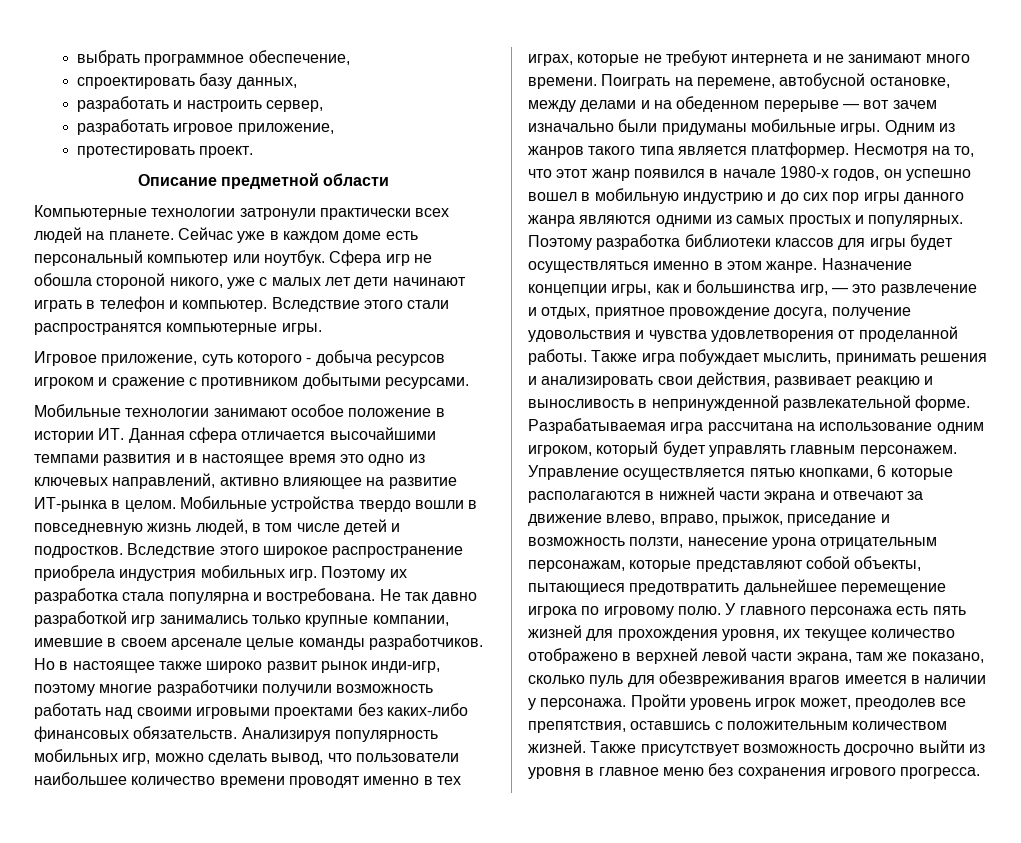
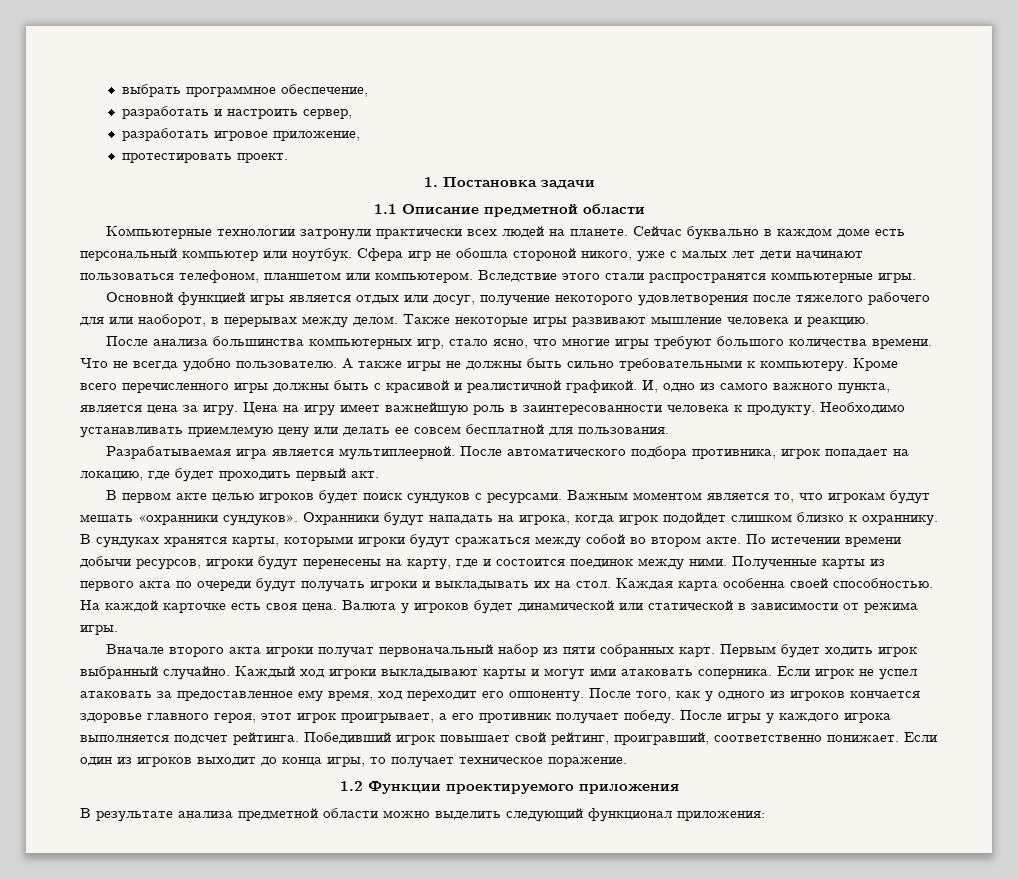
[77,73,297,89] // спроектировать базу данных, -> (368, 90) none
(254, 152) none -> [423,177,595,189] [373,204,397,214] 1. Постановка задачи // 1.1
[237,231,266,243] уже -> [686,226,759,240] буквально
[34,296,268,312] играть в телефон и компьютер. -> [80,270,473,283] пользоваться телефоном, планшетом или компьютером.
[34,350,445,366] [34,373,469,389] [34,404,445,417] [34,427,436,443] [34,454,425,466] [34,473,457,489] [34,496,478,512] [34,519,401,535] [34,543,464,558] [34,565,407,581] [34,588,478,604] [34,611,449,627] [34,634,483,650] [34,658,441,673] [34,680,434,696] [34,703,468,719] [34,726,438,742] [34,749,459,765] [34,772,461,788] [528,50,970,66] [528,73,950,89] [528,96,937,112] [528,119,955,135] [528,142,975,158] [528,166,971,181] [528,188,964,204] [528,215,964,227] [528,234,953,250] [528,258,912,273] [528,280,977,296] [528,307,911,319] [528,326,958,342] [528,349,987,365] [528,372,933,388] [528,395,971,411] [528,418,984,434] [528,441,957,457] [528,465,953,480] [528,487,924,503] [528,514,890,526] [528,537,938,549] [528,556,922,572] [528,579,946,595] [528,603,966,618] [528,625,955,641] [528,648,984,664] [528,671,987,687] [528,694,967,710] [528,721,948,733] [528,740,985,756] [528,763,981,779] Игровое приложение, суть которого - добыча ресурсов игроком и сражение с противником добытыми ресурсами. // Мобильные технологии занимают особое положение в истории ИТ. Данная сфера отличается высочайшими темпами развития и в настоящее время это одно из ключевых направлений, активно влияющее на развитие ИТ-рынка в целом. Мобильные устройства твердо вошли в повседневную жизнь людей, в том числе детей и подростков. Вследствие этого широкое распространение приобрела индустрия мобильных игр. Поэтому их разработка стала популярна и востребована. Не так давно разработкой игр занимались только крупные компании, имевшие в своем арсенале целые команды разработчиков. Но в настоящее также широко развит рынок инди-игр, поэтому многие разработчики получили возможность работать над своими игровыми проектами без каких-либо финансовых обязательств. Анализируя популярность мобильных игр, можно сделать вывод, что пользователи наибольшее количество времени проводят именно в тех играх, которые не требуют интернета и не занимают много времени. Поиграть на перемене, автобусной остановке, между делами и на обеденном перерыве — вот зачем изначально были придуманы мобильные игры. Одним из жанров такого типа является платформер. Несмотря на то, что этот жанр появился в начале 1980-х годов, он успешно вошел в мобильную индустрию и до сих пор игры данного жанра являются одними из самых простых и популярных. Поэтому разработка библиотеки классов для игры будет осуществляться именно в этом жанре. Назначение концепции игры, как и большинства игр, — это развлечение и отдых, приятное провождение досуга, получение удовольствия и чувства удовлетворения от проделанной работы. Также игра побуждает мыслить, принимать решения и анализировать свои действия, развивает реакцию и выносливость в непринужденной развлекательной форме. Разрабатываемая игра рассчитана на использование одним игроком, который будет управлять главным персонажем. Управление осуществляется пятью кнопками, 6 которые располагаются в нижней части экрана и отвечают за движение влево, вправо, прыжок, приседание и возможность ползти, нанесение урона отрицательным персонажам, которые представляют собой объекты, пытающиеся предотвратить дальнейшее перемещение игрока по игровому полю. У главного персонажа есть пять жизней для прохождения уровня, их текущее количество отображено в верхней левой части экрана, там же показано, сколько пуль для обезвреживания врагов имеется в наличии у персонажа. Пройти уровень игрок может, преодолев все препятствия, оставшись с положительным количеством жизней. Также присутствует возможность досрочно выйти из уровня в главное меню без сохранения игрового прогресса. -> [105,292,930,306] [80,314,869,328] [105,336,932,350] [80,358,898,372] [80,380,890,394] [80,402,905,416] [80,424,669,438] [105,446,909,460] [80,468,379,482] [105,490,930,504] [80,512,938,526] [80,534,901,548] [80,556,885,570] [80,578,933,592] [80,600,918,614] [80,625,118,635] [105,644,918,658] [80,666,917,680] [80,688,920,702] [80,710,891,724] [80,732,937,745] [80,757,627,768] [339,780,679,794] [80,808,765,822] Основной функцией игры является отдых или досуг, получение некоторого удовлетворения после тяжелого рабочего для или наоборот, в перерывах между делом. Также некоторые игры развивают мышление человека и реакцию. // После анализа большинства компьютерных игр, стало ясно, что многие игры требуют большого количества времени. Что не всегда удобно пользователю. А также игры не должны быть сильно требовательными к компьютеру. Кроме всего перечисленного игры должны быть с красивой и реалистичной графикой. И, одно из самого важного пункта, является цена за игру. Цена на игру имеет важнейшую роль в заинтересованности человека к продукту. Необходимо устанавливать приемлемую цену или делать ее совсем бесплатной для пользования. // Разрабатываемая игра является мультиплеерной. После автоматического подбора противника, игрок попадает на локацию, где будет проходить первый акт. // В первом акте целью игроков будет поиск сундуков с ресурсами. Важным моментом является то, что игрокам будут мешать «охранники сундуков». Охранники будут нападать на игрока, когда игрок подойдет слишком близко к охраннику. В сундуках хранятся карты, которыми игроки будут сражаться между собой во втором акте. По истечении времени добычи ресурсов, игроки будут перенесены на карту, где и состоится поединок между ними. Полученные карты из первого акта по очереди будут получать игроки и выкладывать их на стол. Каждая карта особенна своей способностью. На каждой карточке есть своя цена. Валюта у игроков будет динамической или статической в зависимости от режима игры. // Вначале второго акта игроки получат первоначальный набор из пяти собранных карт. Первым будет ходить игрок выбранный случайно. Каждый ход игроки выкладывают карты и могут ими атаковать соперника. Если игрок не успел атаковать за предоставленное ему время, ход переходит его оппоненту. После того, как у одного из игроков кончается здоровье главного героя, этот игрок проигрывает, а его противник получает победу. После игры у каждого игрока выполняется подсчет рейтинга. Победивший игрок повышает свой рейтинг, проигравший, соответственно понижает. Если один из игроков выходит до конца игры, то получает техническое поражение. // 1.2 Функции проектируемого приложения // В результате анализа предметной области можно выделить следующий функционал приложения:

